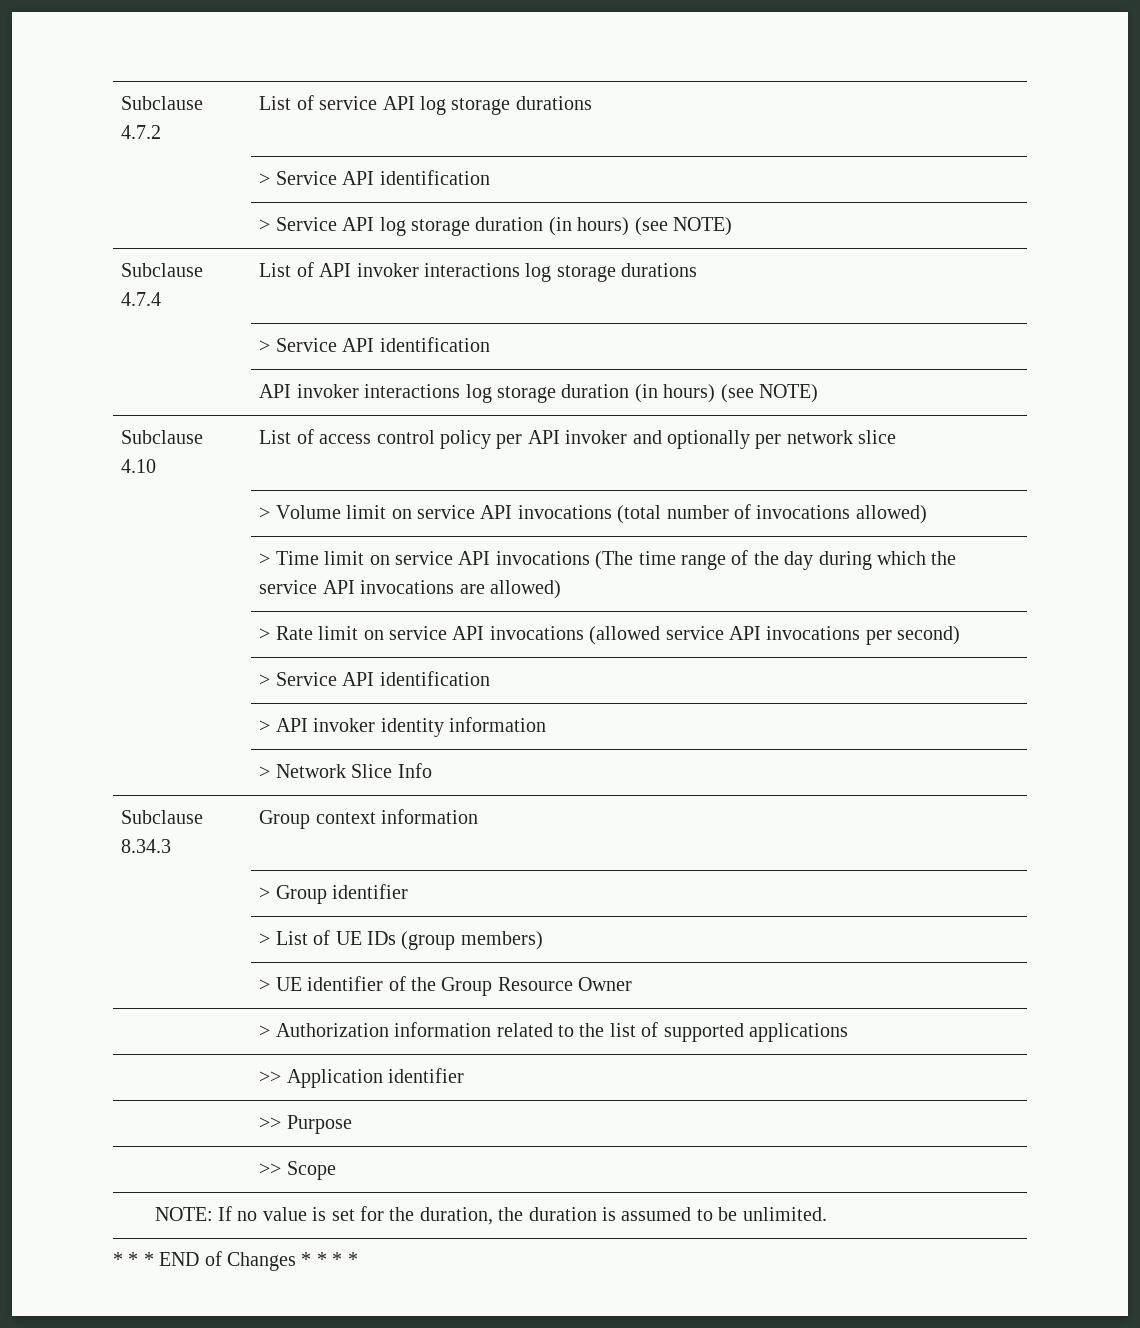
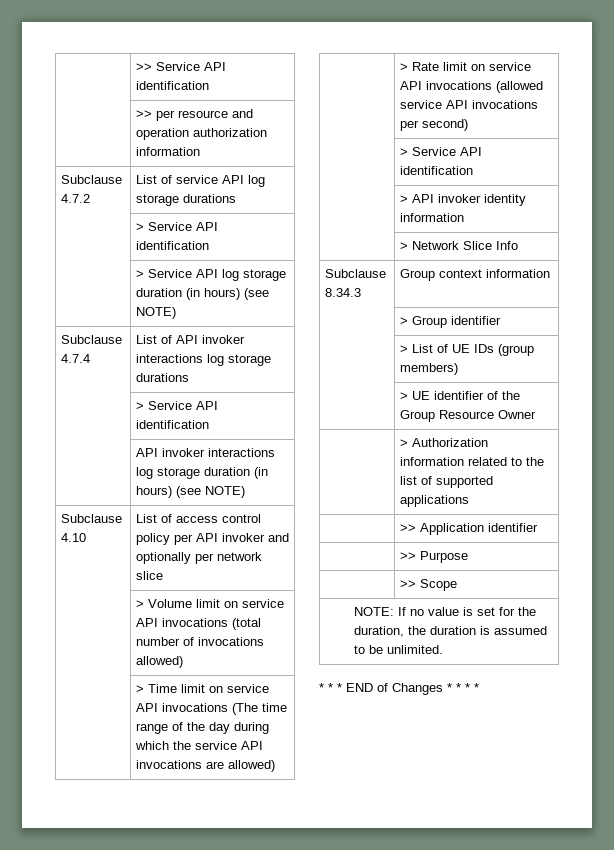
(121, 103) none -> [135,62,226,71] [135,81,209,90] [135,109,253,121] [135,128,267,140] [135,147,200,156] | >> Service API identification // | >> per resource and operation authorization information //

